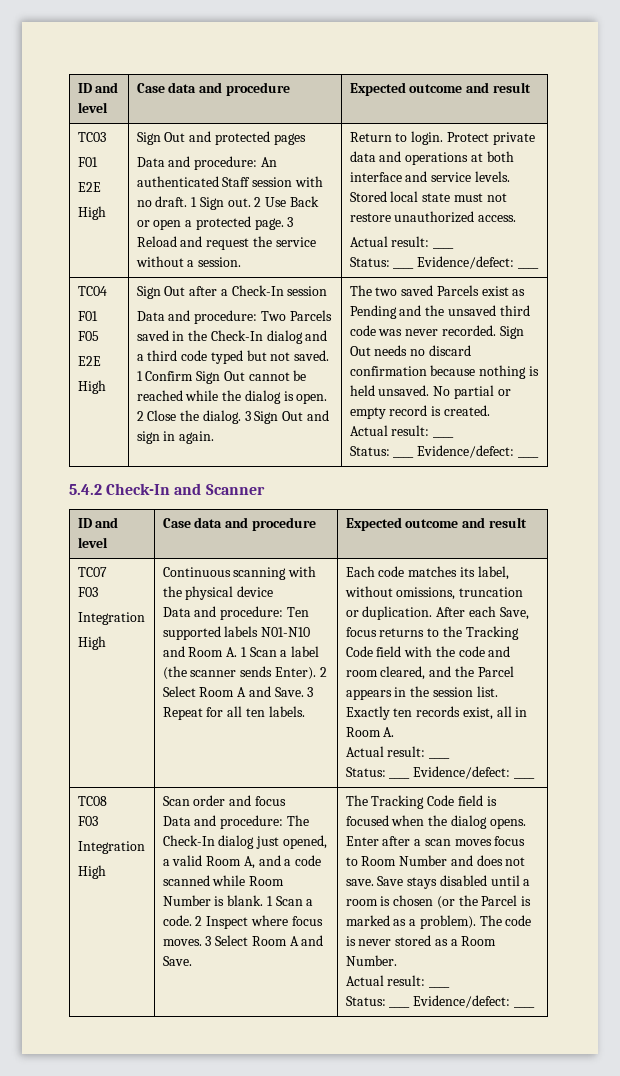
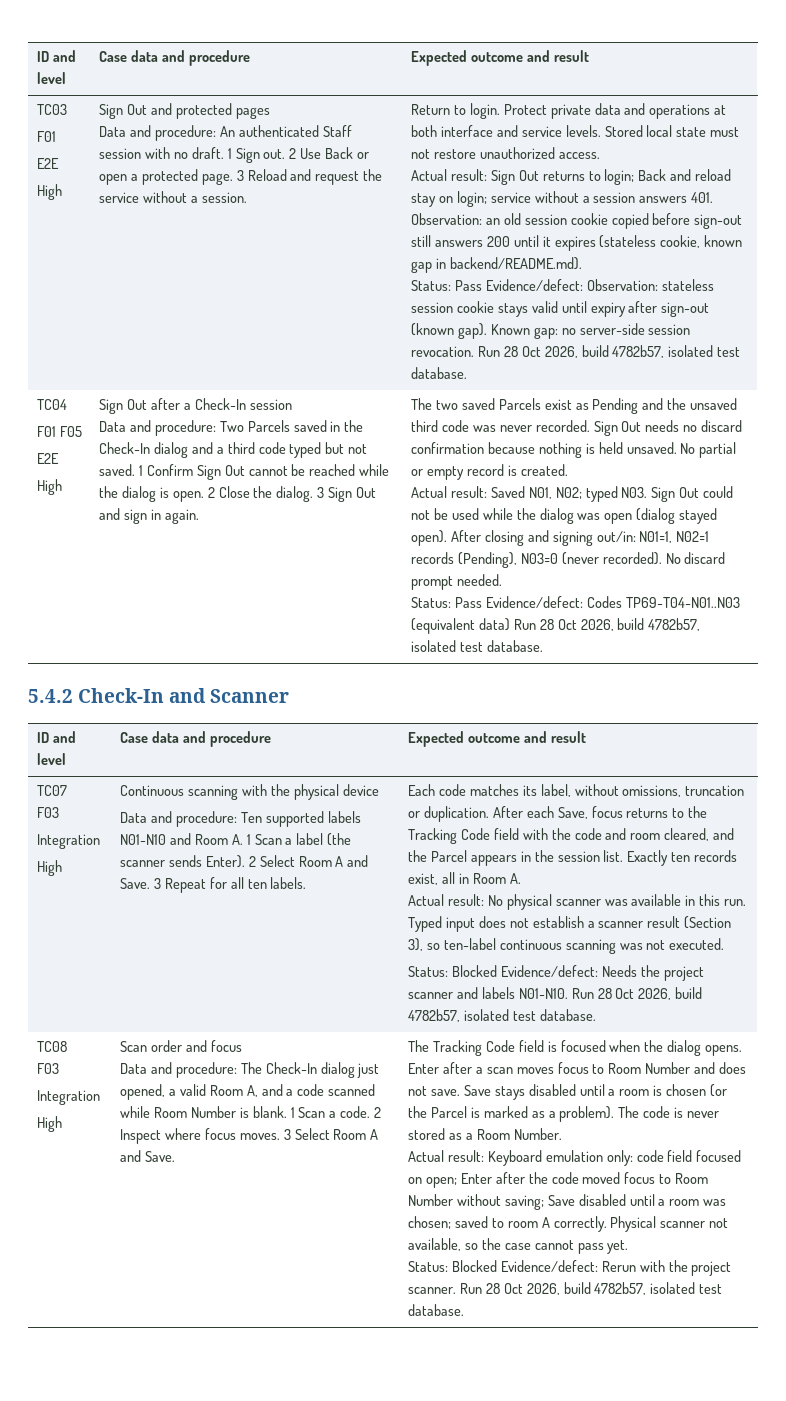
[433,247,455,249] [349,257,390,267] [393,256,539,269] ____ // Status: ____ Evidence/defect: ____ -> [490,169,732,185] [410,191,714,207] [410,213,743,229] [410,235,743,251] [410,257,582,273] [410,279,714,291] [410,301,710,317] [410,323,691,339] [410,345,741,358] [410,367,467,379] Sign Out returns to login; Back and reload stay on login; service without a session answers 401. Observation: an old session cookie copied before sign-out still answers 200 until it expires (stateless cookie, known gap in backend/README.md). // Status: Pass Evidence/defect: Observation: stateless session cookie stays valid until expiry after sign-out (known gap). Known gap: no server-side session revocation. Run 28 Oct 2026, build 4782b57, isolated test database.
[433,436,455,438] [349,446,390,456] [393,445,539,458] ____ // Status: ____ Evidence/defect: ____ -> [490,486,734,502] [410,508,718,524] [410,530,710,546] [410,552,726,568] [410,574,502,590] [410,596,740,608] [410,618,701,634] [410,640,543,652] Saved N01, N02; typed N03. Sign Out could not be used while the dialog was open (dialog stayed open). After closing and signing out/in: N01=1, N02=1 records (Pending), N03=0 (never recorded). No discard prompt needed. // Status: Pass Evidence/defect: Codes TP69-T04-N01..N03 (equivalent data) Run 28 Oct 2026, build 4782b57, isolated test database.
[429,757,451,759] [345,767,386,777] [389,766,535,779] ____ // Status: ____ Evidence/defect: ____ -> [487,894,747,910] [407,916,732,932] [407,938,725,954] [407,965,704,981] [407,987,703,1000] [407,1009,596,1022] No physical scanner was available in this run. Typed input does not establish a scanner result (Section 3), so ten-label continuous scanning was not executed. // Status: Blocked Evidence/defect: Needs the project scanner and labels N01-N10. Run 28 Oct 2026, build 4782b57, isolated test database.
[429,986,451,988] [345,996,386,1006] [389,995,535,1008] ____ // Status: ____ Evidence/defect: ____ -> [487,1150,742,1166] [407,1172,709,1188] [407,1194,727,1210] [407,1216,729,1232] [407,1238,629,1254] [407,1260,732,1276] [407,1282,723,1295] [407,1304,464,1316] Keyboard emulation only: code field focused on open; Enter after the code moved focus to Room Number without saving; Save disabled until a room was chosen; saved to room A correctly. Physical scanner not available, so the case cannot pass yet. // Status: Blocked Evidence/defect: Rerun with the project scanner. Run 28 Oct 2026, build 4782b57, isolated test database.

